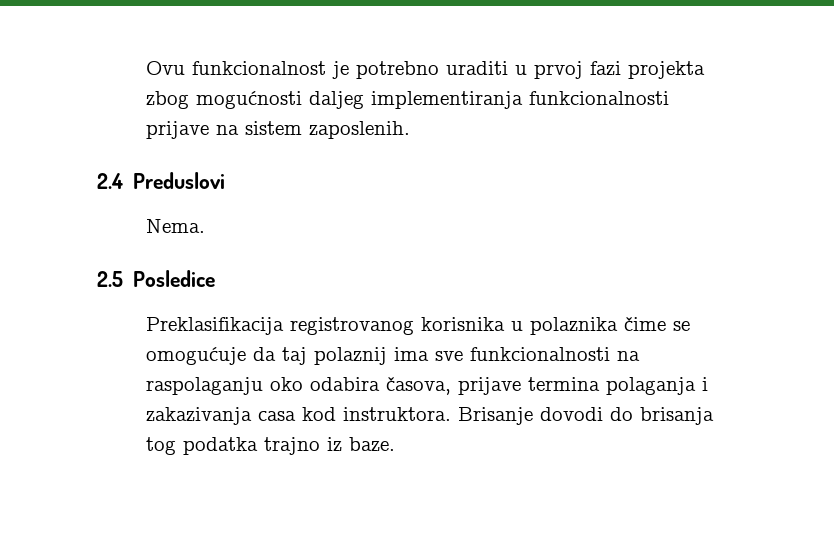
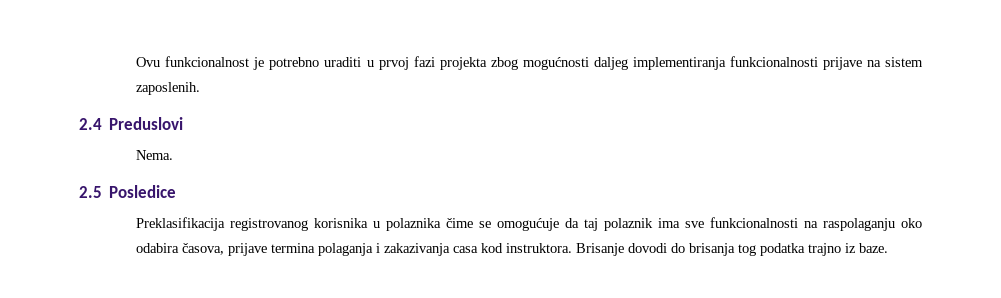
[313,347,387,365] polaznij -> [604,218,654,231] polaznik

